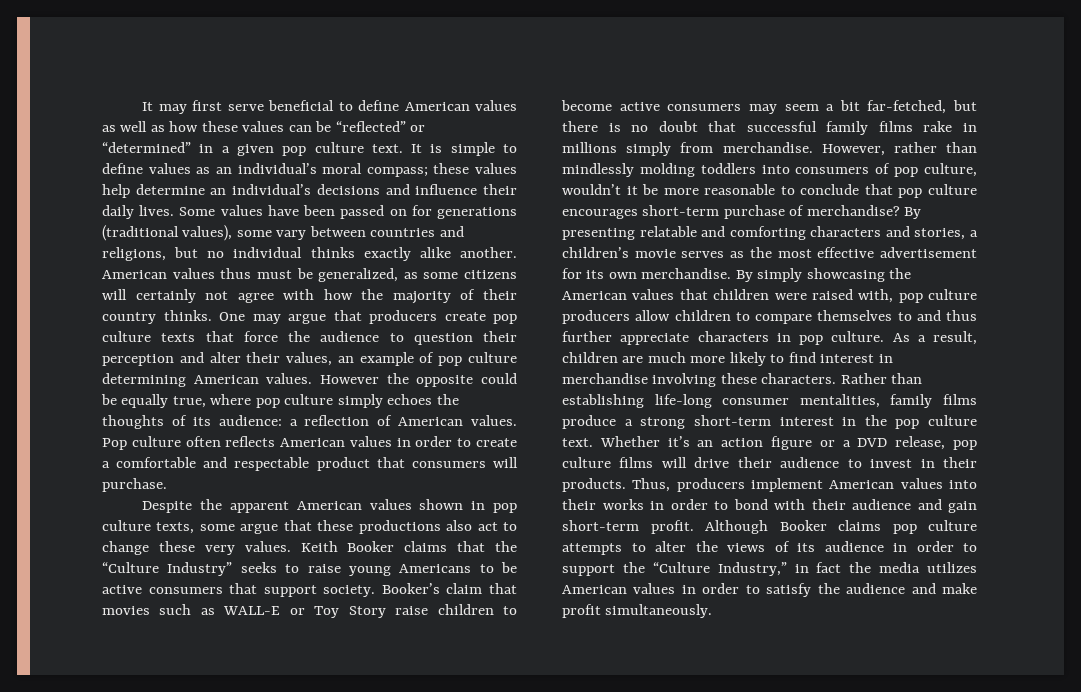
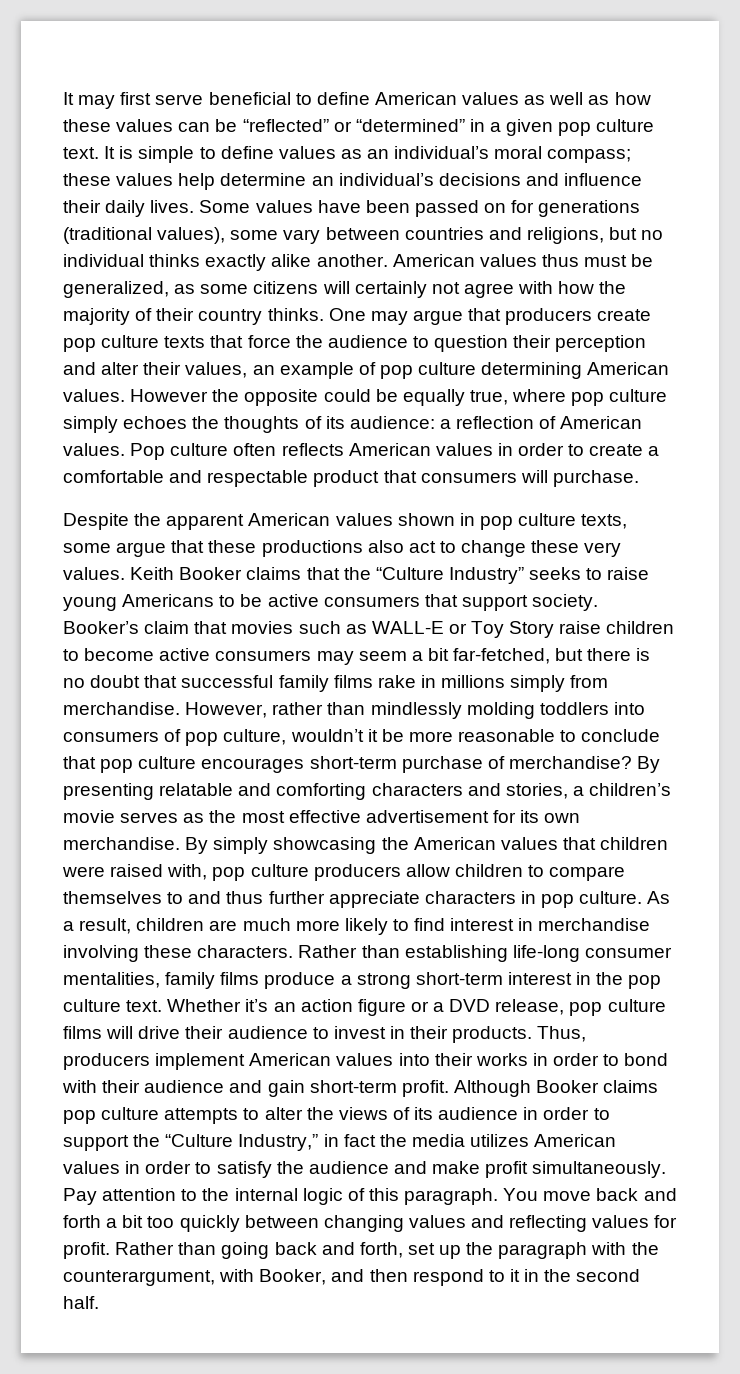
(713, 611) none -> [63,1188,677,1205] [63,1215,678,1232] [63,1242,659,1259] [63,1269,641,1286] [63,1296,99,1309] Pay attention to the internal logic of this paragraph. You move back and forth a bit too quickly between changing values and reflecting values for profit. Rather than going back and forth, set up the paragraph with the counterargument, with Booker, and then respond to it in the second half.

